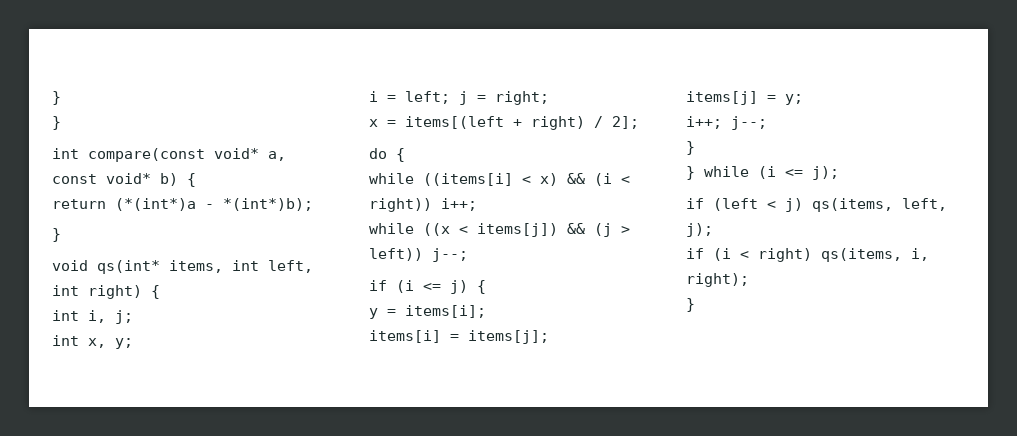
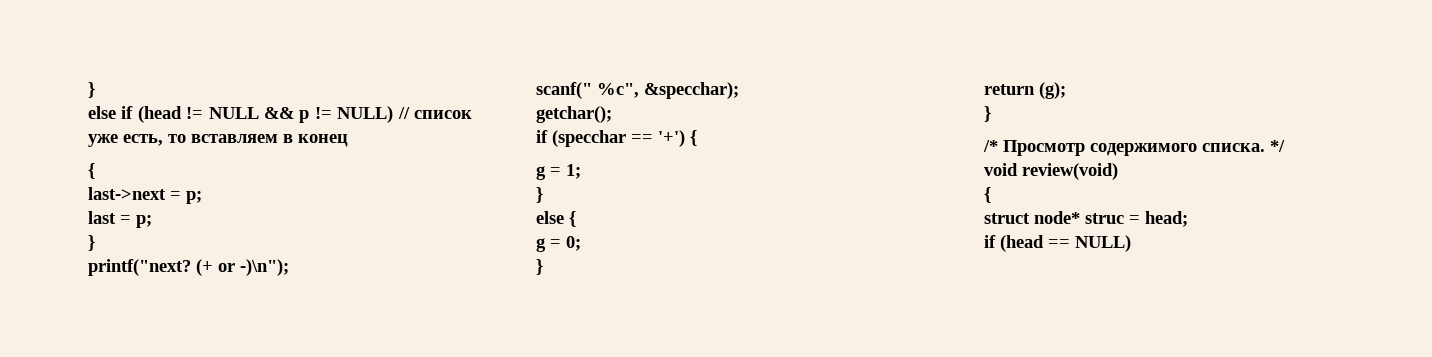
[52,91,61,105] [52,116,61,130] [52,148,286,162] [52,173,196,187] [52,198,313,211] [52,228,61,242] [52,260,313,274] [52,285,160,299] [52,310,133,324] [52,335,133,349] [369,91,549,105] [369,116,639,130] [369,148,405,162] [369,173,630,186] [369,198,477,212] [369,223,630,237] [369,248,468,262] [369,280,486,294] [369,305,486,319] [369,330,549,344] [686,91,803,105] [686,116,767,130] [686,141,695,155] [686,166,839,180] [686,198,947,212] [686,223,713,237] [686,248,929,262] [686,273,749,287] [686,298,695,312] } // } // int compare(const void* a, const void* b) { // return (*(int*)a - *(int*)b); // } // void qs(int* items, int left, int right) { // int i, j; // int x, y; // i = left; j = right; // x = items[(left + right) / 2]; // do { // while ((items[i] < x) && (i < right)) i++; // while ((x < items[j]) && (j > left)) j--; // if (i <= j) { // y = items[i]; // items[i] = items[j]; // items[j] = y; // i++; j--; // } // } while (i <= j); // if (left < j) qs(items, left, j); // if (i < right) qs(items, i, right); // } -> [88,82,96,98] [88,106,472,123] [88,134,349,147] [88,163,96,179] [88,187,203,204] [88,211,153,228] [88,235,96,251] [88,259,290,276] [536,82,740,99] [536,106,613,123] [536,130,698,147] [536,164,582,180] [536,187,544,203] [536,211,577,227] [536,236,582,252] [536,259,544,275] [984,82,1067,99] [984,106,992,122] [983,140,1286,156] [984,163,1119,180] [984,187,992,203] [984,211,1189,227] [984,235,1132,252] } // else if (head != NULL && p != NULL) // список уже есть, то вставляем в конец // { // last->next = p; // last = p; // } // printf("next? (+ or -)\n"); // scanf(" %c", &specchar); // getchar(); // if (specchar == '+') { // g = 1; // } // else { // g = 0; // } // return (g); // } // /* Просмотр содержимого списка. */ // void review(void) // { // struct node* struc = head; // if (head == NULL)

